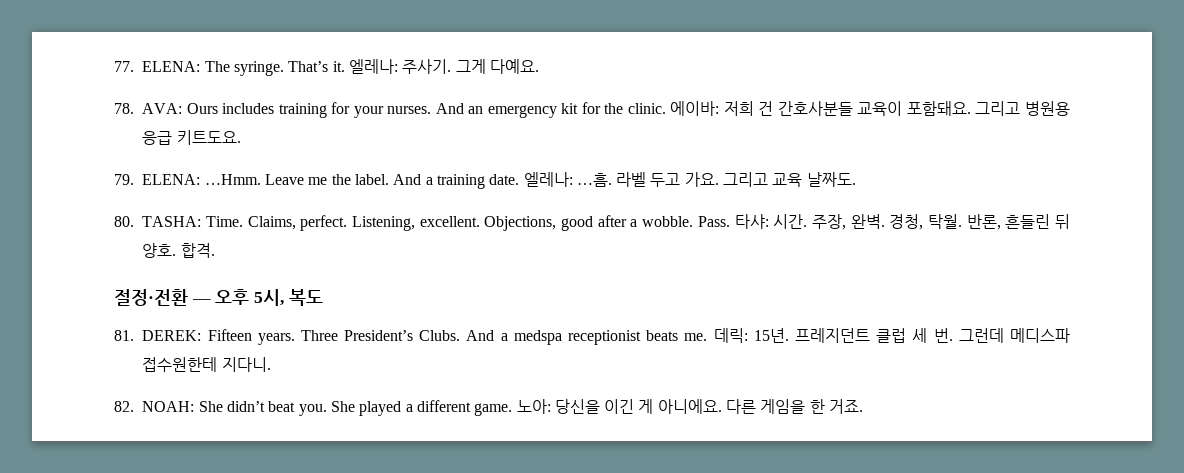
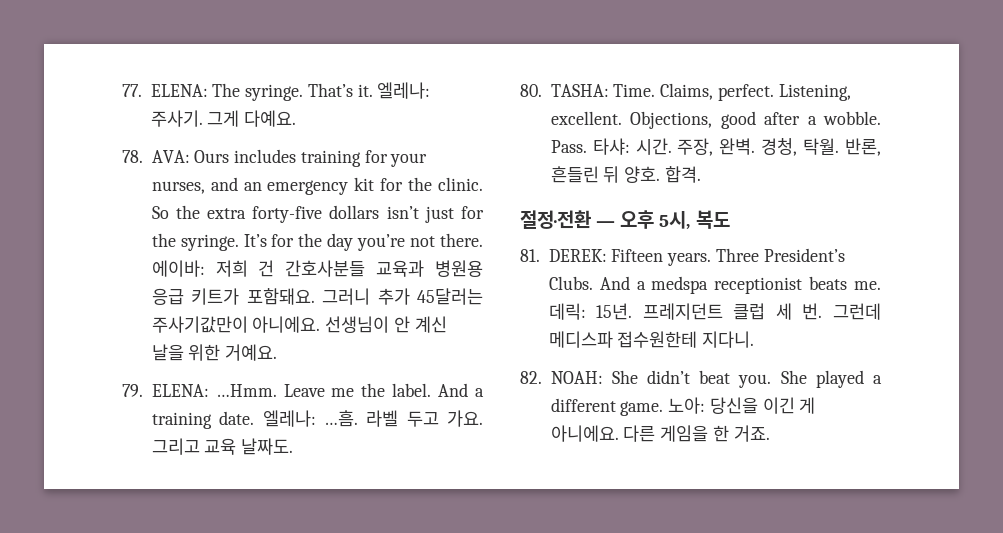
[387,103,464,114] nurses. And -> [151,177,238,194] nurses, and
[670,101,1070,116] [142,130,241,145] 에이바: 저희 건 간호사분들 교육이 포함돼요. 그리고 병원용 응급 키트도요. -> [151,205,485,223] [151,233,483,251] [151,260,483,277] [151,288,483,305] [151,316,447,333] [151,344,278,361] So the extra forty-five dollars isn’t just for the syringe. It’s for the day you’re not there. 에이바: 저희 건 간호사분들 교육과 병원용 응급 키트가 포함돼요. 그러니 추가 45달러는 주사기값만이 아니에요. 선생님이 안 계신 날을 위한 거예요.

